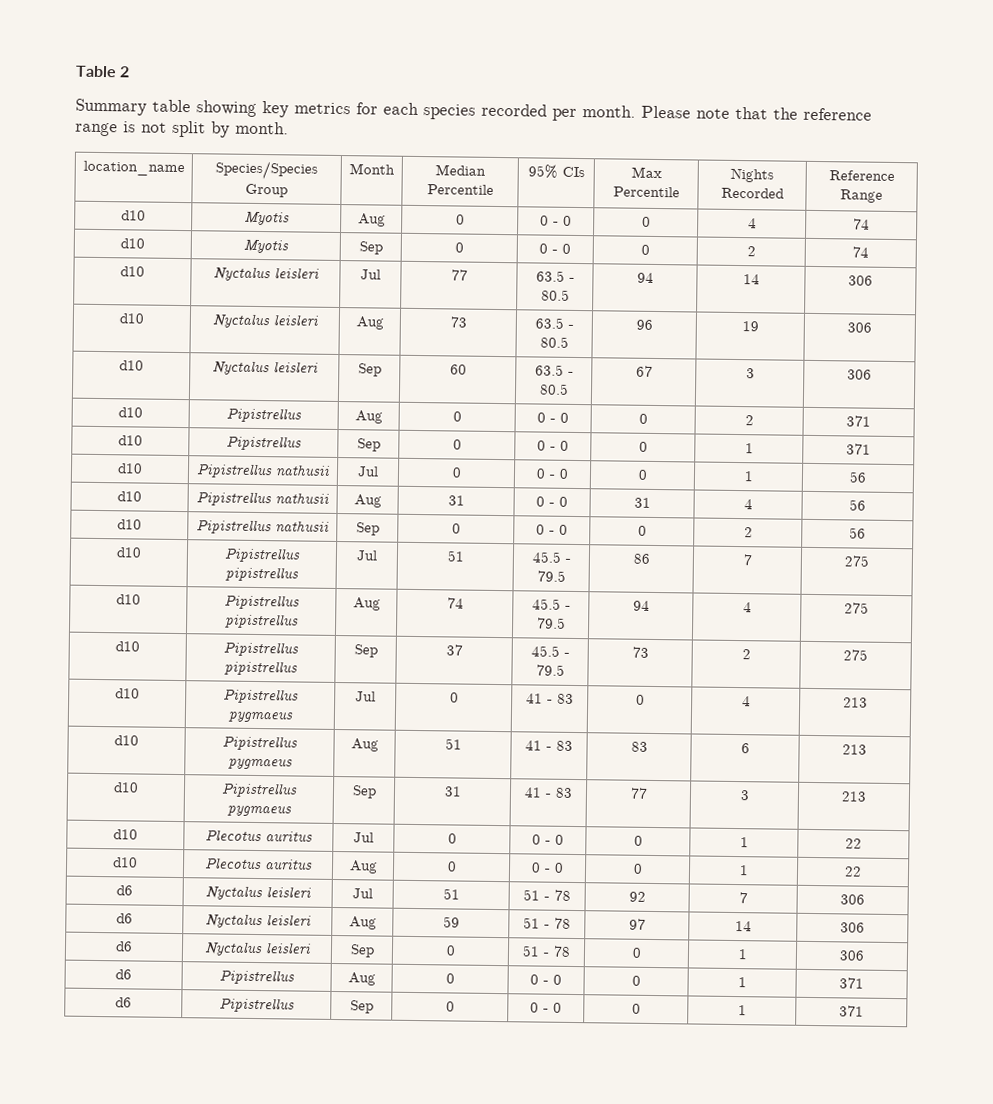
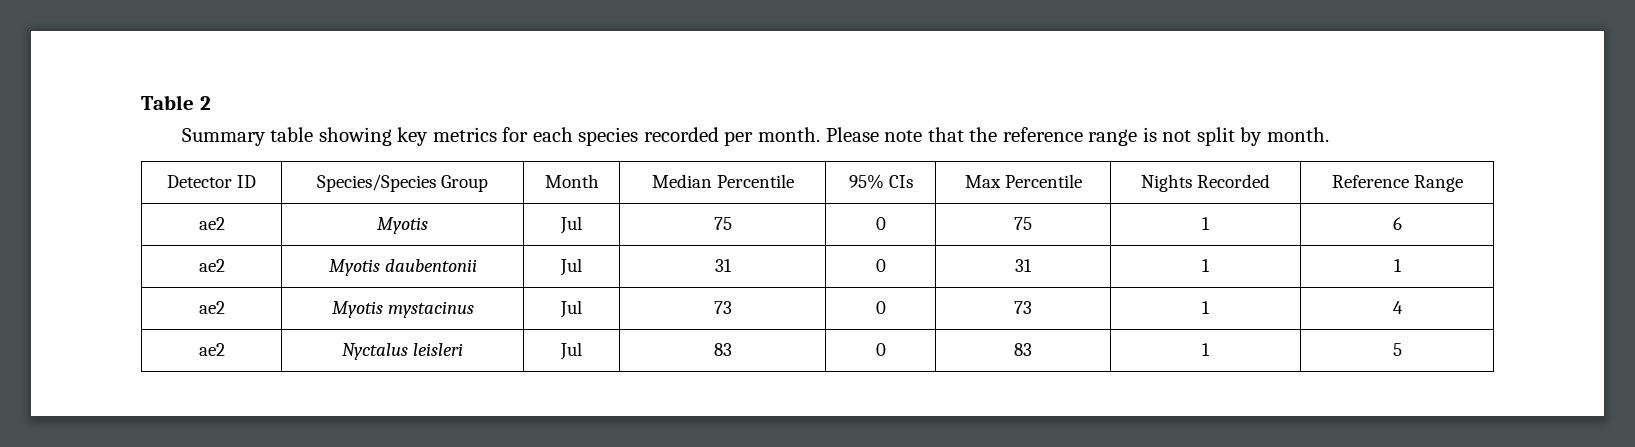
[82,160,185,177] location_name -> [167,175,256,188] Detector ID
[121,210,146,221] [244,211,290,226] [357,213,386,227] [455,214,465,225] [540,215,572,226] [641,216,651,227] [747,218,757,229] [853,218,870,230] [120,238,145,249] [243,239,289,254] [358,241,383,255] [454,242,464,253] [539,243,571,254] [640,244,650,255] [746,246,756,257] [852,246,869,258] [120,266,145,277] [212,266,319,282] [360,269,381,280] [450,269,468,281] [535,270,575,282] [540,289,570,301] [636,272,654,283] [742,274,760,285] [848,275,873,286] [119,313,144,324] [211,313,318,329] [355,316,384,330] [449,316,467,328] [534,317,574,329] [539,336,569,348] [635,319,653,330] [741,321,759,332] [847,322,872,333] [119,360,144,371] [211,360,318,376] [357,363,382,377] [449,364,467,375] [534,364,574,376] [538,383,569,395] [635,365,653,377] [745,368,755,379] [847,369,872,380] [118,407,143,418] [226,407,302,423] [354,410,383,424] [452,411,462,422] [537,412,569,423] [638,413,648,424] [744,415,754,426] [846,415,871,427] [118,435,143,446] [226,435,302,451] [356,438,381,452] [452,439,462,450] [537,440,569,451] [638,441,648,452] [744,443,754,454] [846,443,871,455] [117,463,143,474] [196,463,330,479] [357,466,379,477] [451,467,462,478] [536,468,569,479] [637,469,648,480] [743,471,754,482] [849,471,867,483] [117,491,142,502] [196,491,329,507] [353,494,382,508] [447,495,465,506] [536,496,568,507] [633,497,651,508] [743,499,753,510] [849,499,866,511] [117,519,142,530] [196,519,329,535] [355,522,380,536] [451,523,461,534] [536,524,568,535] [637,525,647,536] [743,527,753,538] [849,527,866,539] [116,547,142,558] [224,547,301,563] [225,566,299,582] [356,550,378,561] [446,550,465,562] [531,551,571,563] [536,570,566,582] [632,553,650,564] [742,554,752,566] [844,555,869,567] [116,594,141,605] [224,594,300,610] [225,613,299,629] [352,597,381,611] [446,597,464,609] [531,598,571,610] [536,617,566,629] [632,600,650,611] [742,602,752,613] [844,602,869,614] [115,641,140,652] [223,641,299,657] [224,660,298,676] [353,644,378,658] [445,644,463,656] [530,645,570,657] [535,664,565,676] [631,646,649,658] [741,649,751,660] [843,649,868,661] [115,688,140,699] [223,688,299,704] [227,711,293,723] [355,691,376,702] [449,692,459,703] [526,693,574,704] [635,694,645,705] [741,696,751,707] [843,697,868,708] [114,735,139,746] [222,735,298,751] [227,758,293,770] [350,738,379,752] [444,738,462,750] [525,740,573,751] [630,741,648,752] [740,743,750,754] [842,744,867,755] [113,782,139,793] [221,782,298,798] [226,805,292,817] [351,785,377,799] [443,786,462,797] [524,787,573,798] [629,787,648,799] [739,790,750,801] [841,791,867,802] [113,829,138,840] [205,829,313,842] [353,832,374,843] [447,833,457,844] [532,834,564,845] [633,835,643,846] [739,837,749,848] [845,838,862,849] [113,857,138,868] [205,857,313,870] [348,860,378,874] [446,861,457,872] [531,862,564,873] [632,863,643,874] [738,865,749,876] [844,866,862,877] [116,885,133,896] [204,885,311,901] [352,888,373,899] [442,888,460,900] [523,889,571,901] [628,891,646,902] [738,892,748,904] [840,894,865,905] [116,913,133,924] [204,913,311,929] [348,916,377,930] [442,916,460,928] [523,917,571,929] [628,918,646,930] [734,921,752,932] [840,922,865,933] [115,941,133,952] [203,941,311,957] [349,944,375,958] [445,945,456,956] [522,945,571,957] [631,947,642,958] [737,949,748,960] [839,950,865,961] [115,969,132,980] [219,969,295,985] [347,972,376,986] [445,973,455,984] [530,974,562,985] [631,975,641,986] [737,977,747,988] [839,977,864,989] [115,997,132,1008] [219,997,295,1013] [349,1000,374,1014] [445,1001,455,1012] [530,1002,562,1013] [631,1003,641,1014] [737,1005,747,1016] [839,1005,864,1017] d10 | Myotis | Aug | 0 | 0 - 0 | 0 | 4 | 74 // d10 | Myotis | Sep | 0 | 0 - 0 | 0 | 2 | 74 // d10 | Nyctalus leisleri | Jul | 77 | 63.5 - 80.5 | 94 | 14 | 306 // d10 | Nyctalus leisleri | Aug | 73 | 63.5 - 80.5 | 96 | 19 | 306 // d10 | Nyctalus leisleri | Sep | 60 | 63.5 - 80.5 | 67 | 3 | 306 // d10 | Pipistrellus | Aug | 0 | 0 - 0 | 0 | 2 | 371 // d10 | Pipistrellus | Sep | 0 | 0 - 0 | 0 | 1 | 371 // d10 | Pipistrellus nathusii | Jul | 0 | 0 - 0 | 0 | 1 | 56 // d10 | Pipistrellus nathusii | Aug | 31 | 0 - 0 | 31 | 4 | 56 // d10 | Pipistrellus nathusii | Sep | 0 | 0 - 0 | 0 | 2 | 56 // d10 | Pipistrellus pipistrellus | Jul | 51 | 45.5 - 79.5 | 86 | 7 | 275 // d10 | Pipistrellus pipistrellus | Aug | 74 | 45.5 - 79.5 | 94 | 4 | 275 // d10 | Pipistrellus pipistrellus | Sep | 37 | 45.5 - 79.5 | 73 | 2 | 275 // d10 | Pipistrellus pygmaeus | Jul | 0 | 41 - 83 | 0 | 4 | 213 // d10 | Pipistrellus pygmaeus | Aug | 51 | 41 - 83 | 83 | 6 | 213 // d10 | Pipistrellus pygmaeus | Sep | 31 | 41 - 83 | 77 | 3 | 213 // d10 | Plecotus auritus | Jul | 0 | 0 - 0 | 0 | 1 | 22 // d10 | Plecotus auritus | Aug | 0 | 0 - 0 | 0 | 1 | 22 // d6 | Nyctalus leisleri | Jul | 51 | 51 - 78 | 92 | 7 | 306 // d6 | Nyctalus leisleri | Aug | 59 | 51 - 78 | 97 | 14 | 306 // d6 | Nyctalus leisleri | Sep | 0 | 51 - 78 | 0 | 1 | 306 // d6 | Pipistrellus | Aug | 0 | 0 - 0 | 0 | 1 | 371 // d6 | Pipistrellus | Sep | 0 | 0 - 0 | 0 | 1 | 371 -> [198,217,225,230] [377,217,428,234] [560,216,582,234] [713,217,732,230] [875,217,886,230] [1014,217,1032,230] [1202,217,1210,230] [1392,217,1402,230] [198,259,225,272] [328,259,477,276] [560,258,582,276] [714,259,732,272] [875,259,886,272] [1015,259,1032,272] [1202,259,1210,272] [1393,259,1402,272] [198,301,225,314] [331,301,474,318] [560,300,582,318] [713,301,732,314] [875,301,886,314] [1014,301,1032,314] [1202,301,1210,314] [1392,301,1403,314] [198,343,225,356] [342,343,463,360] [560,342,582,360] [713,343,732,356] [875,343,886,356] [1014,343,1032,356] [1202,343,1210,356] [1392,343,1402,356] ae2 | Myotis | Jul | 75 | 0 | 75 | 1 | 6 // ae2 | Myotis daubentonii | Jul | 31 | 0 | 31 | 1 | 1 // ae2 | Myotis mystacinus | Jul | 73 | 0 | 73 | 1 | 4 // ae2 | Nyctalus leisleri | Jul | 83 | 0 | 83 | 1 | 5

